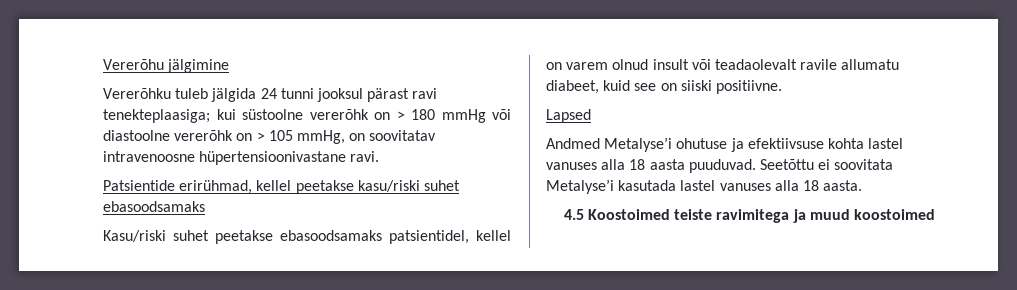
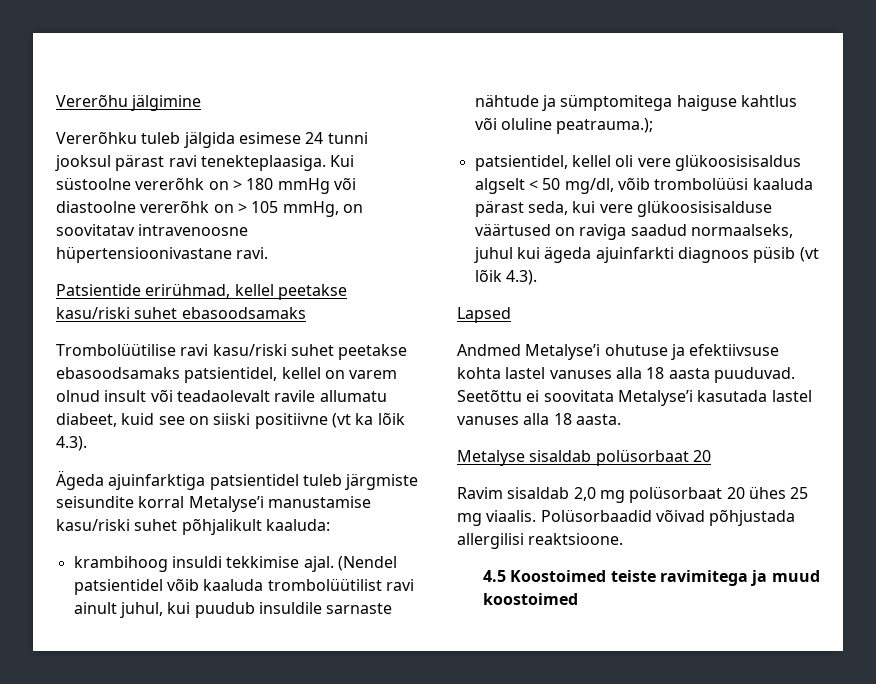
(257, 95) none -> [238,132,301,144] esimese
[103,109,236,123] tenekteplaasiga; kui -> [200,155,355,171] tenekteplaasiga. Kui
[103,230,166,242] Kasu/riski -> [56,343,287,356] Trombolüütilise ravi kasu/riski
[715,80,782,94] positiivne. -> [254,412,405,429] [56,436,87,451] [56,470,419,490] [56,496,371,512] [56,518,330,535] [73,556,397,572] [73,578,414,595] [73,602,393,618] [474,94,797,111] [474,117,654,134] [474,154,801,171] [474,177,813,194] [474,200,772,217] [474,223,793,240] [473,246,819,263] [474,269,537,285] positiivne (vt ka lõik 4.3). // Ägeda ajuinfarktiga patsientidel tuleb järgmiste seisundite korral Metalyse’i manustamise kasu/riski suhet põhjalikult kaaluda: // krambihoog insuldi tekkimise ajal. (Nendel patsientidel võib kaaluda trombolüütilist ravi ainult juhul, kui puudub insuldile sarnaste nähtude ja sümptomitega haiguse kahtlus või oluline peatrauma.); // patsientidel, kellel oli vere glükoosisisaldus algselt < 50 mg/dl, võib trombolüüsi kaaluda pärast seda, kui vere glükoosisisalduse väärtused on raviga saadud normaalseks, juhul kui ägeda ajuinfarkti diagnoos püsib (vt lõik 4.3).
(863, 185) none -> [457,449,711,466] [457,486,809,503] [457,509,796,526] [457,533,624,549] // Metalyse sisaldab polüsorbaat 20 // Ravim sisaldab 2,0 mg polüsorbaat 20 ühes 25 mg viaalis. Polüsorbaadid võivad põhjustada allergilisi reaktsioone.

